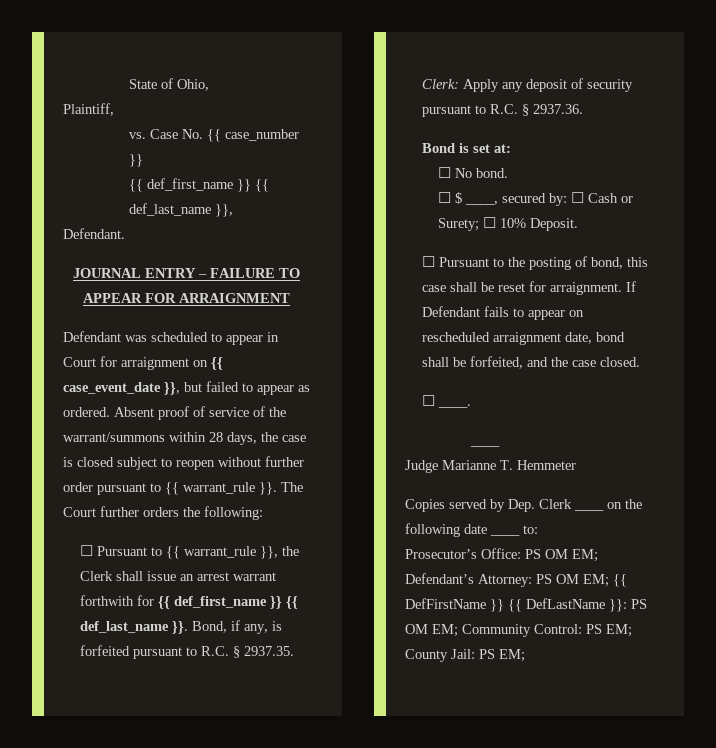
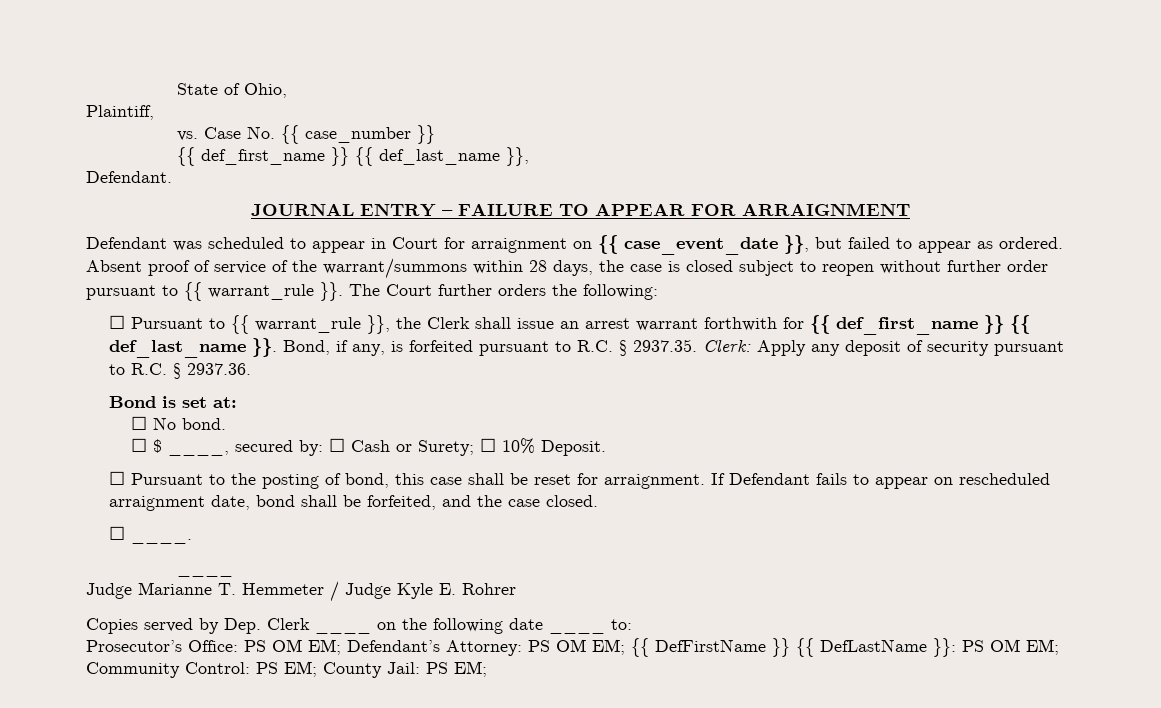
(576, 465) none -> [330,581,516,602] / Judge Kyle E. Rohrer

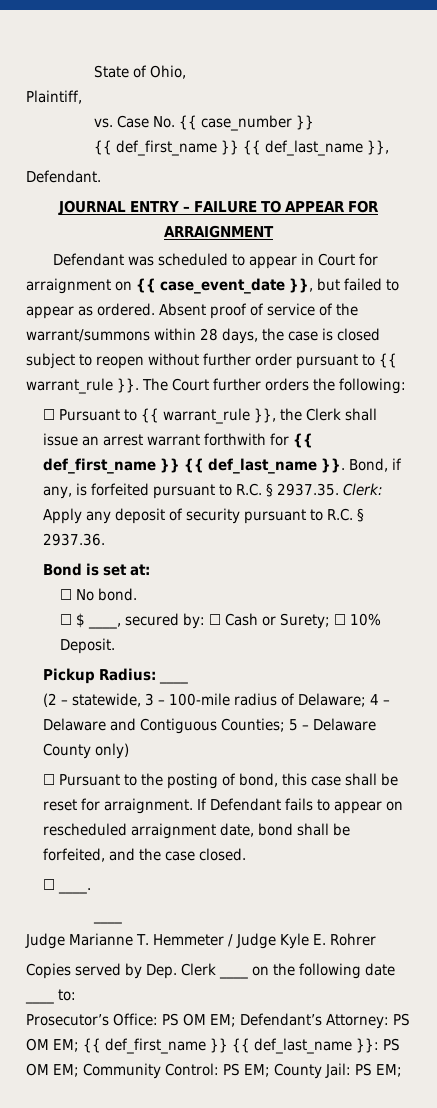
(607, 448) none -> [43,668,189,684] [43,693,391,707] [43,718,377,734] [43,743,130,759] // Pickup Radius: ____ // (2 – statewide, 3 – 100-mile radius of Delaware; 4 – Delaware and Contiguous Counties; 5 – Delaware County only)
[655,638,927,657] DefFirstName }} {{ DefLastName -> [105,1038,352,1054] def_first_name }} {{ def_last_name

